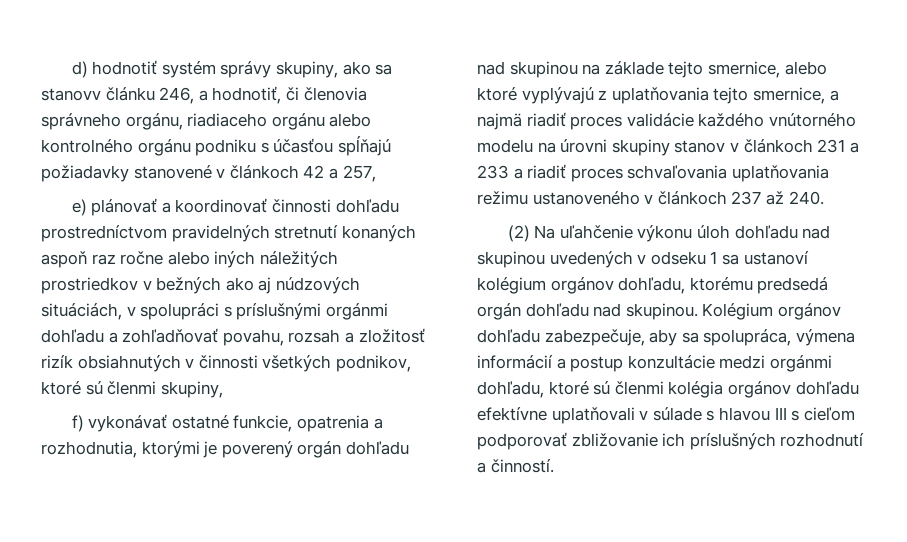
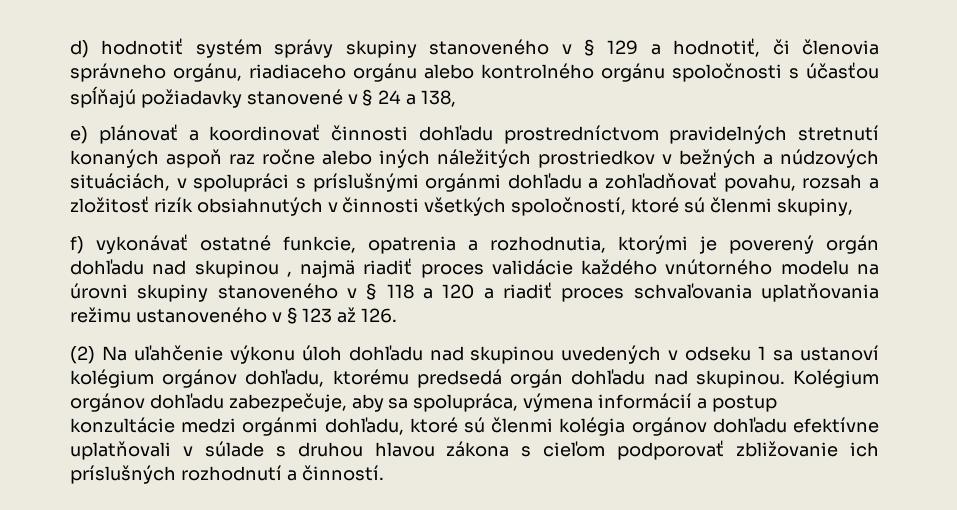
[276,61,393,78] [41,87,195,104] skupiny, ako sa stanovv článku 246, -> [345,39,639,58] skupiny stanoveného v § 129
[195,139,257,156] podniku -> [672,63,782,82] spoločnosti
[229,165,376,182] článkoch 42 a 257, -> [362,89,457,107] § 24 a 138,
[225,277,272,294] ako aj -> [763,154,773,165] a
[335,355,411,372] podnikov, -> [511,197,627,216] spoločností,
[582,61,827,78] [477,87,839,104] na základe tejto smernice, alebo ktoré vyplývajú z uplatňovania tejto smernice, a -> [286,271,292,277] ,
[674,139,859,153] [477,165,509,179] stanov v článkoch 231 a 233 -> [217,283,475,300] stanoveného v § 118 a 120
[657,191,824,205] článkoch 237 až 240. -> [286,307,398,324] § 123 až 126.
[718,407,787,421] hlavou III -> [297,441,510,457] druhou hlavou zákona

